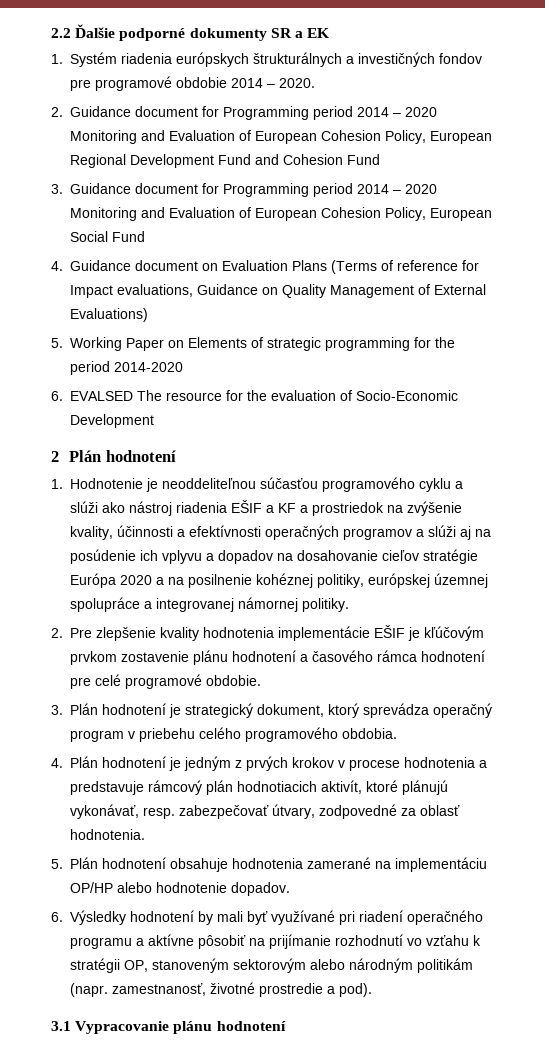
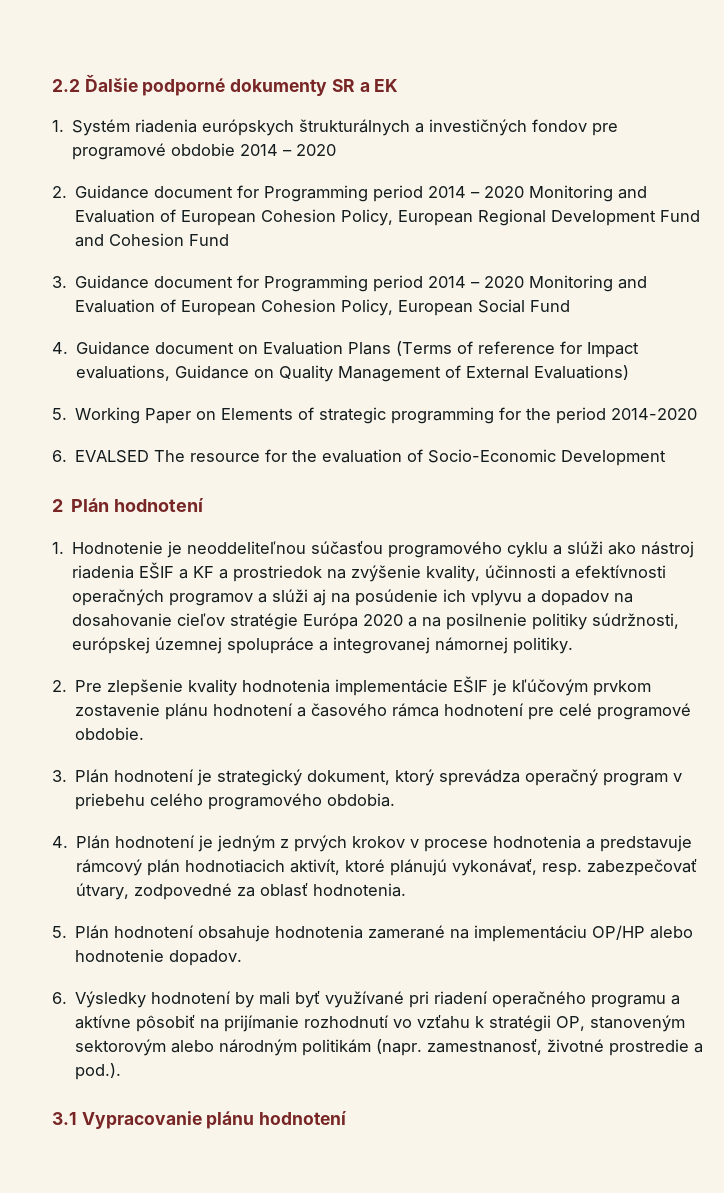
[279,78,315,88] 2020. -> [296,144,337,156] 2020
[256,573,364,588] kohéznej politiky, -> [532,613,680,630] politiky súdržnosti,
[339,983,372,997] pod). -> [75,1063,122,1080] pod.).

